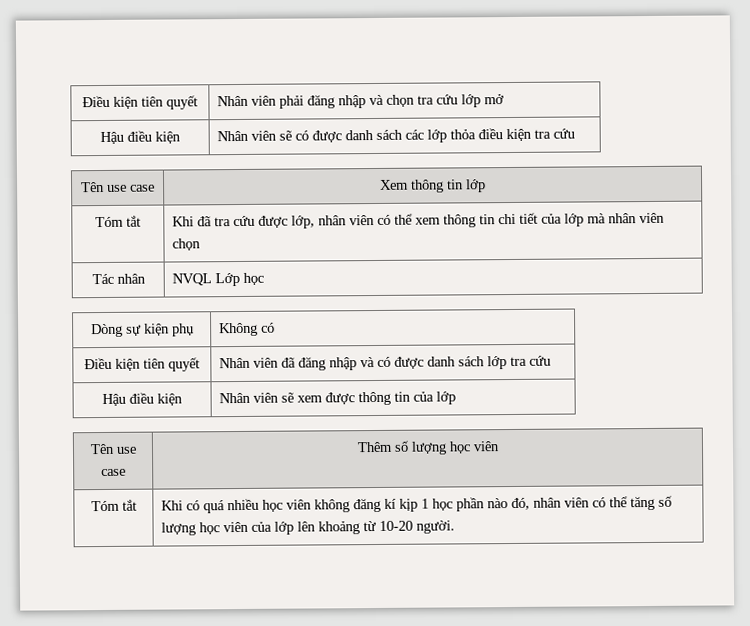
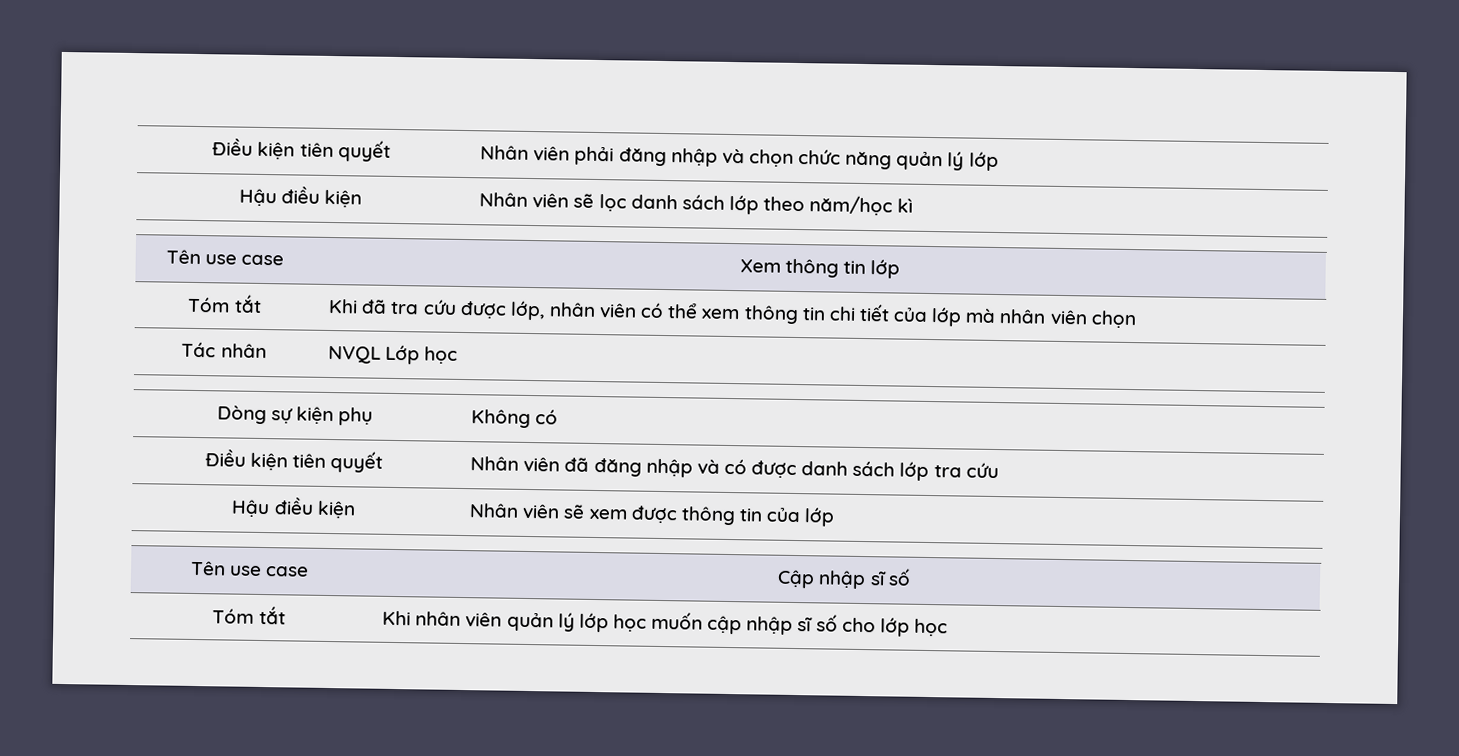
[417,94,505,108] [100,130,181,145] [217,128,576,143] tra cứu lớp mở // Hậu điều kiện | Nhân viên sẽ có được danh sách các lớp thỏa điều kiện tra cứu -> [798,149,999,172] [238,186,363,208] [479,192,914,216] chức năng quản lý lớp // Hậu điều kiện | Nhân viên sẽ lọc danh sách lớp theo năm/học kì
[356,440,500,455] [90,499,137,512] [161,495,674,514] [161,520,456,536] Thêm số lượng học viên // Tóm tắt | Khi có quá nhiều học viên không đăng kí kịp 1 học phần nào đó, nhân viên có thể tăng số lượng học viên của lớp lên khoảng từ 10-20 người. -> [777,568,911,590] [212,605,286,625] [382,610,948,637] Cập nhập sĩ số // Tóm tắt | Khi nhân viên quản lý lớp học muốn cập nhập sĩ số cho lớp học

